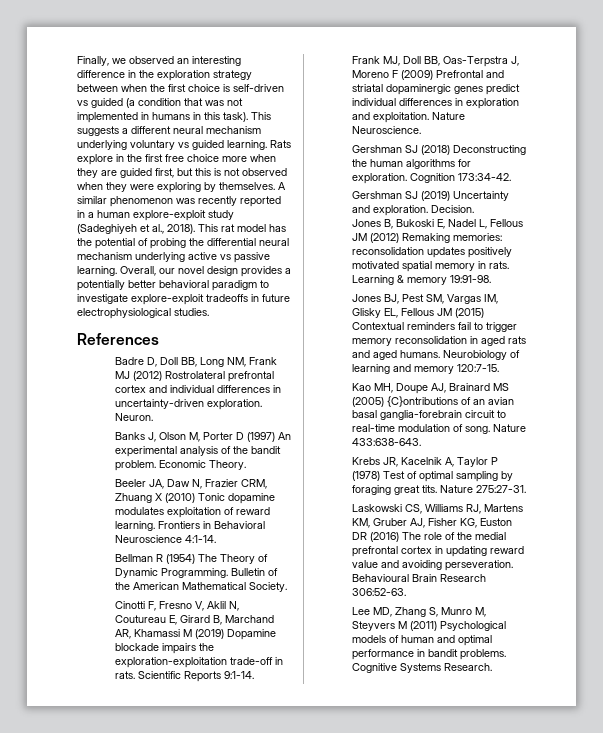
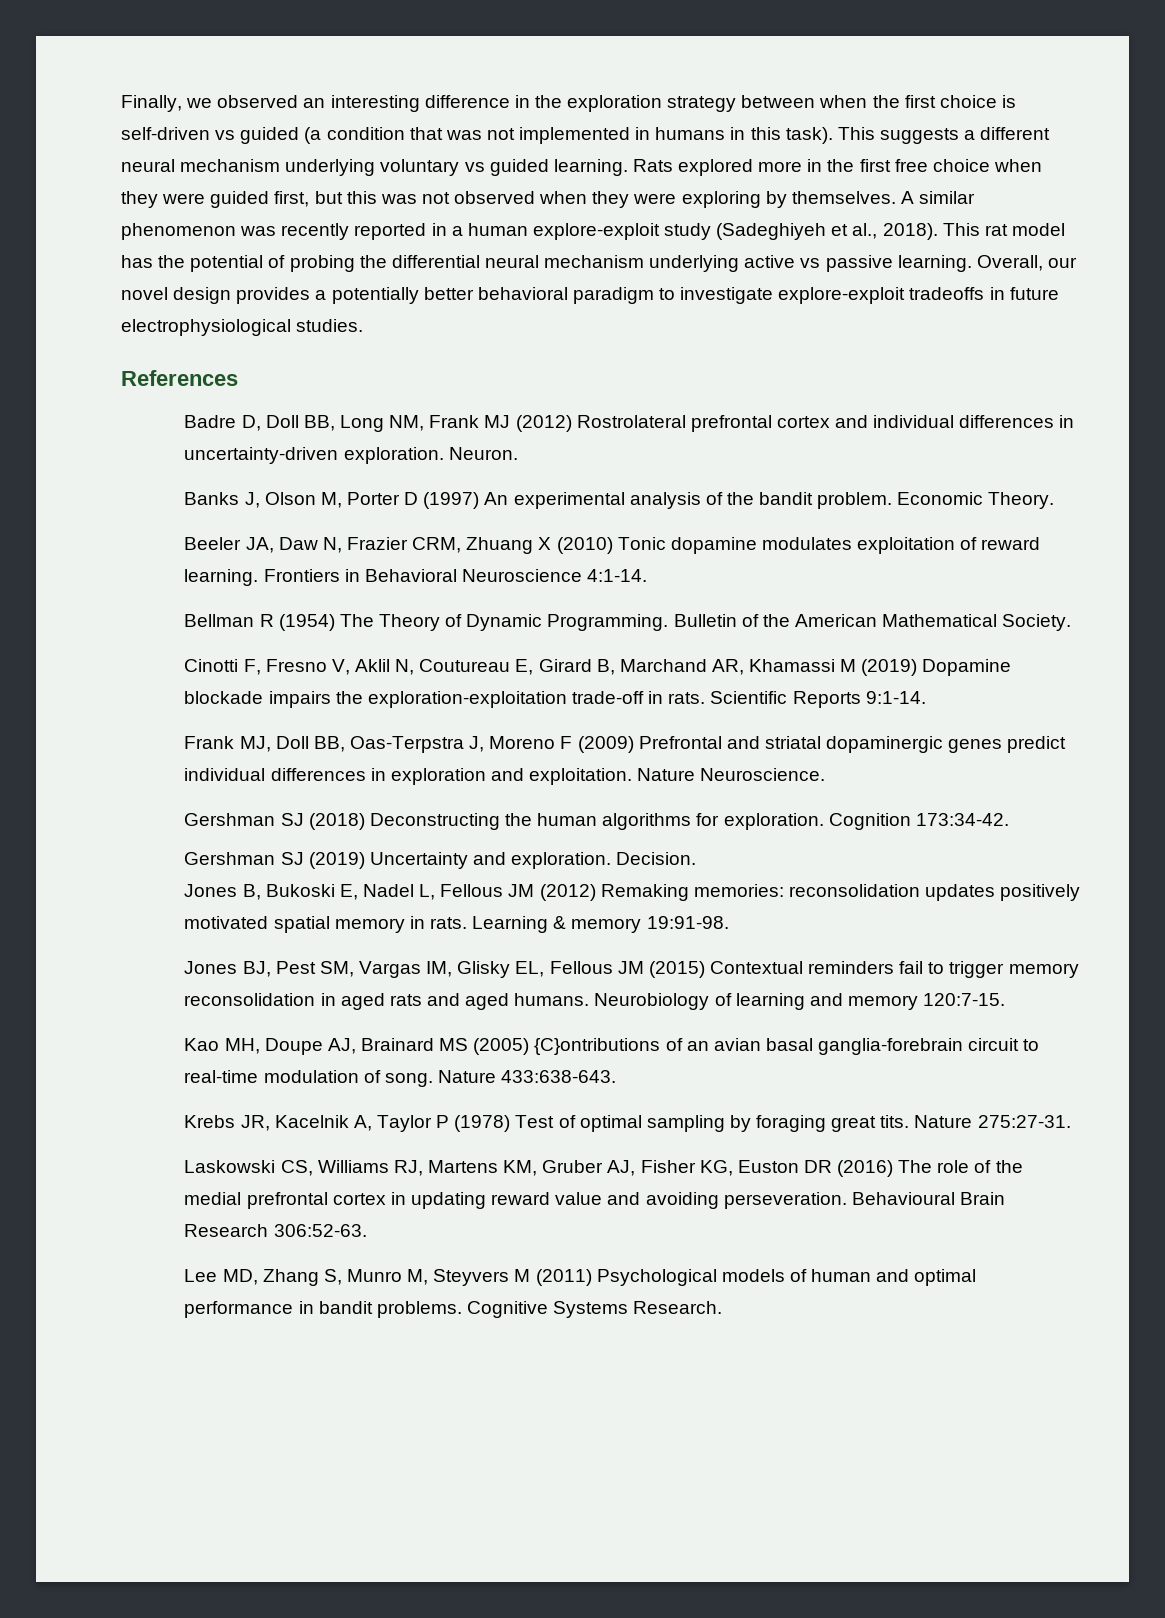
[77,154,113,165] explore -> [678,159,803,176] explored more
[222,154,276,162] [77,168,117,178] more when they are -> [993,159,1042,172] [121,191,206,208] when they were
[214,168,221,176] is -> [380,194,417,204] was

